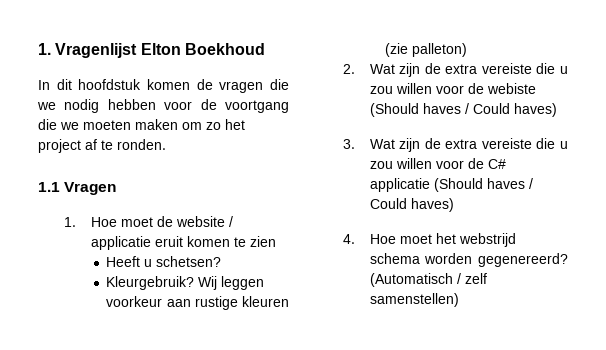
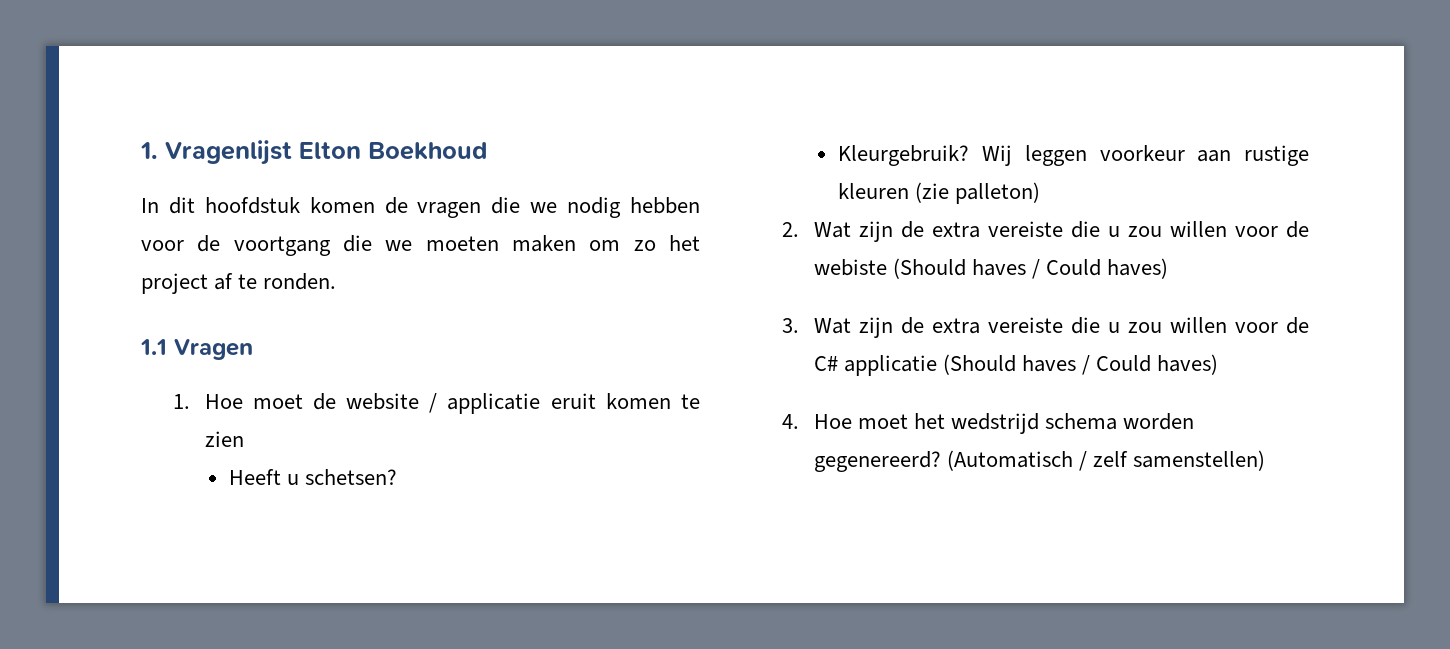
[458,233,516,247] webstrijd -> [950,413,1039,434] wedstrijd

